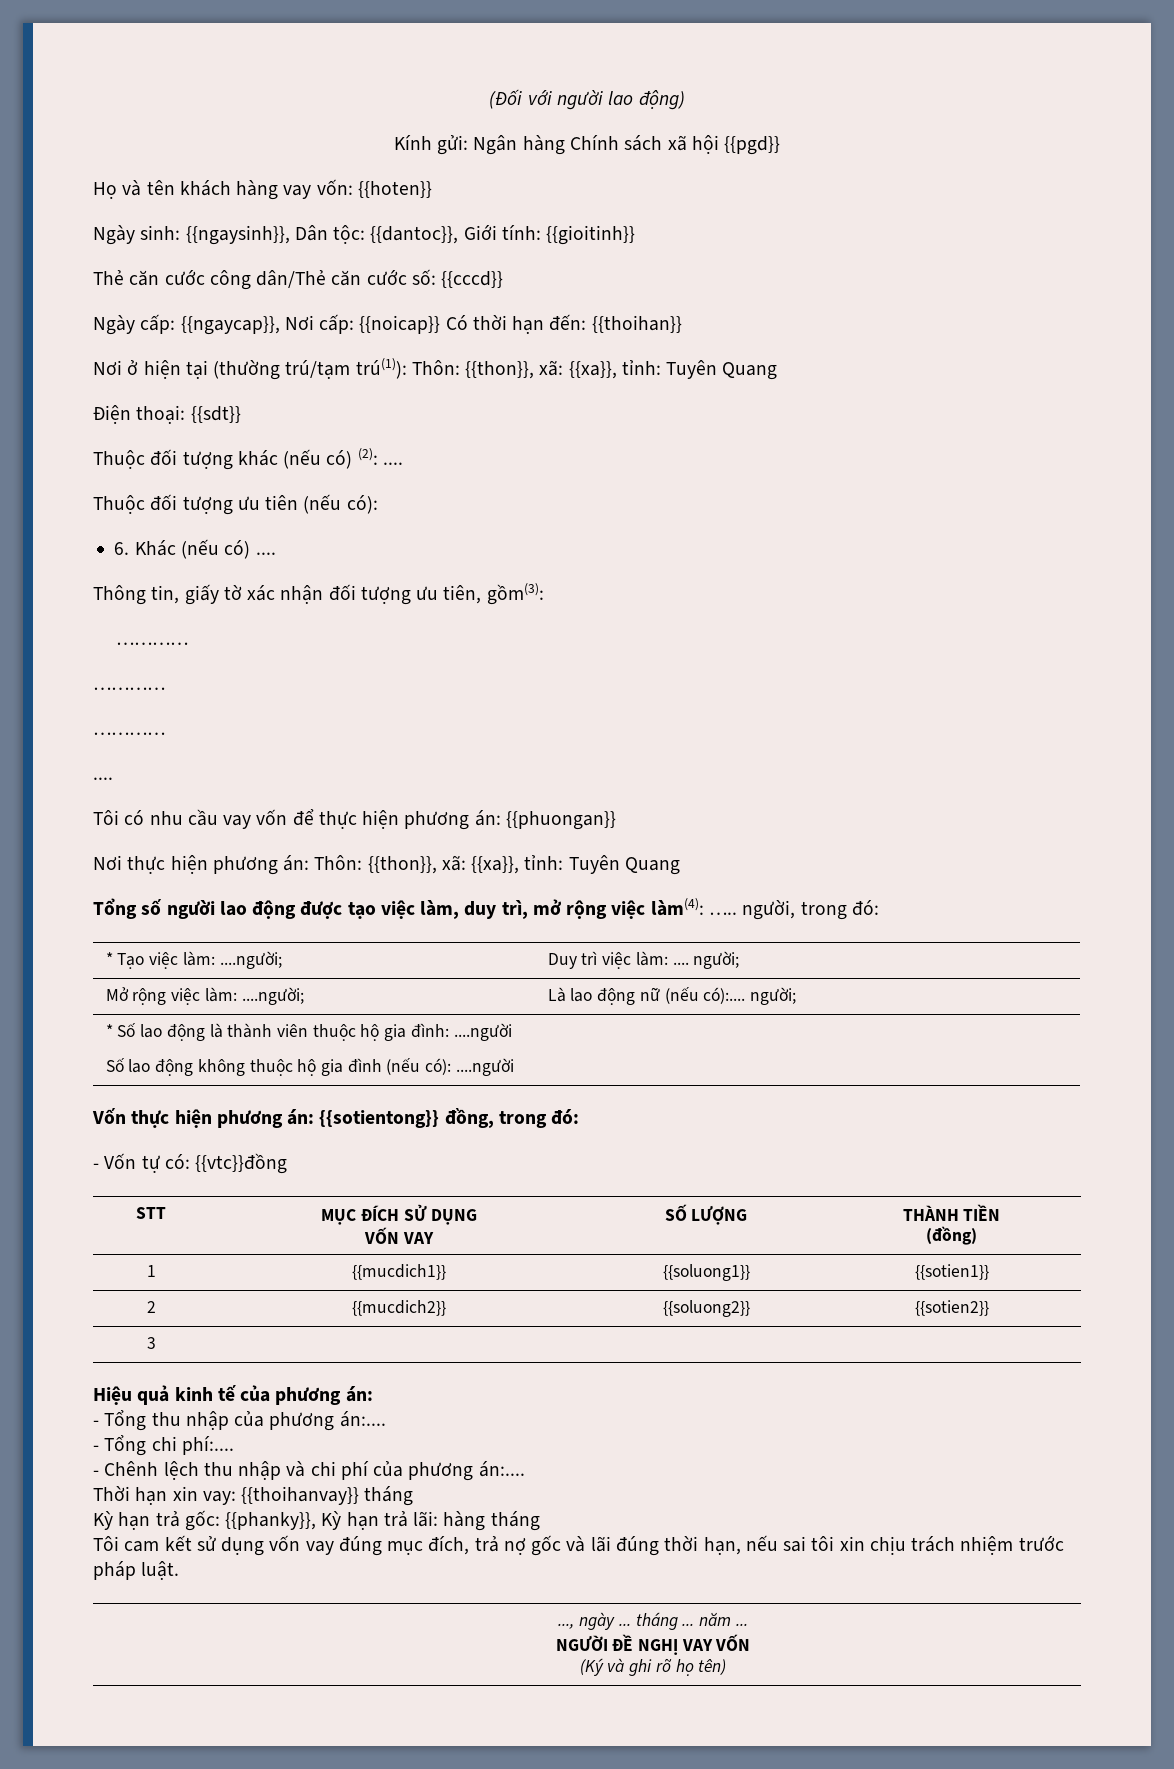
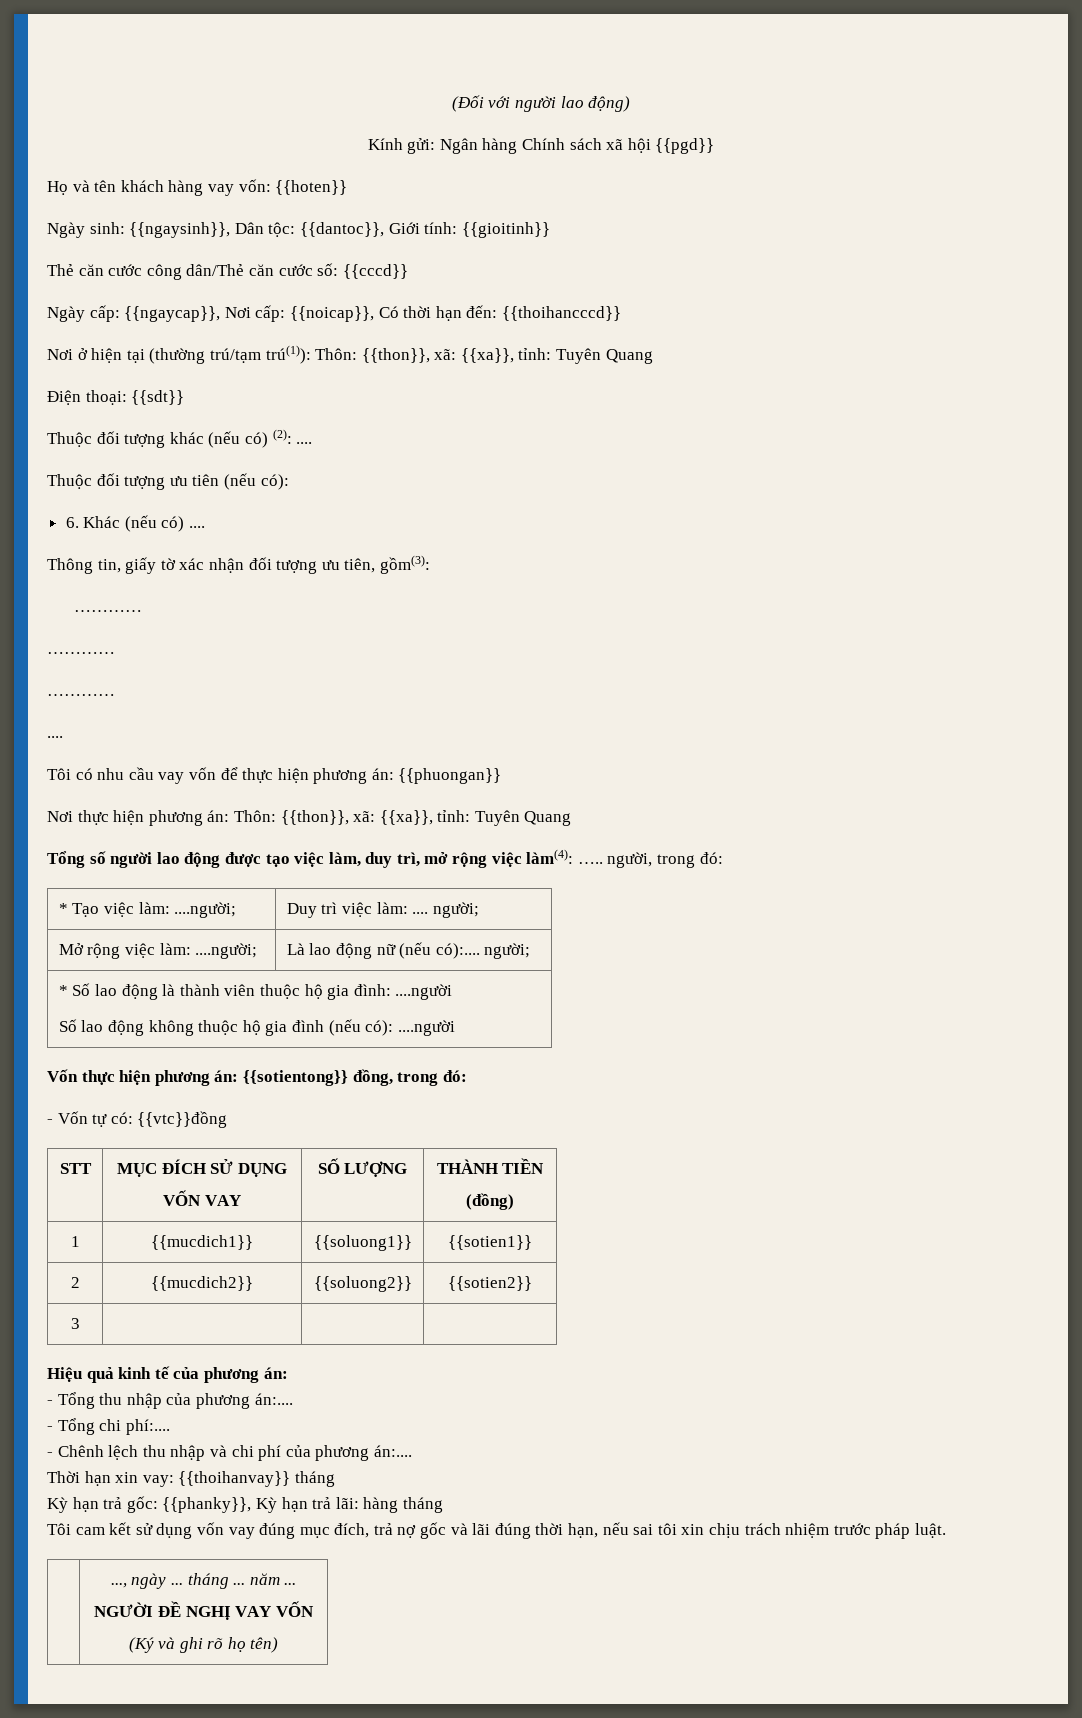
[359,315,441,334] {{noicap}} -> [289,306,374,322] {{noicap}},
[591,315,682,333] {{thoihan}} -> [501,306,621,321] {{thoihancccd}}

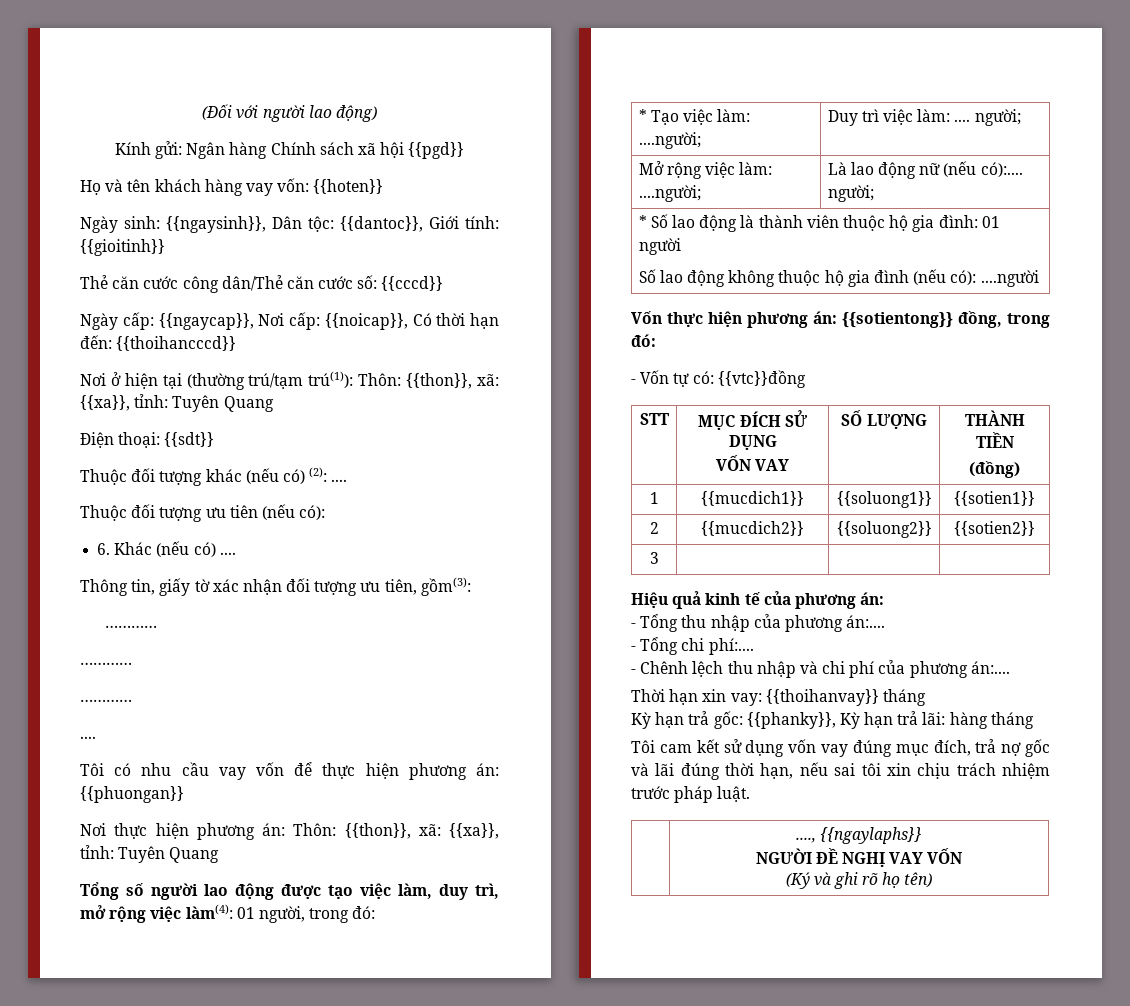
[577,862,603,864] ….. -> [236,907,255,919] 01
[395,984,453,1000] ....người -> [981,216,1000,228] [638,238,681,255] 01 người
[110,1573,297,1589] ..., ngày ... tháng ... năm ... -> [795,827,923,844] ...., {{ngaylaphs}}

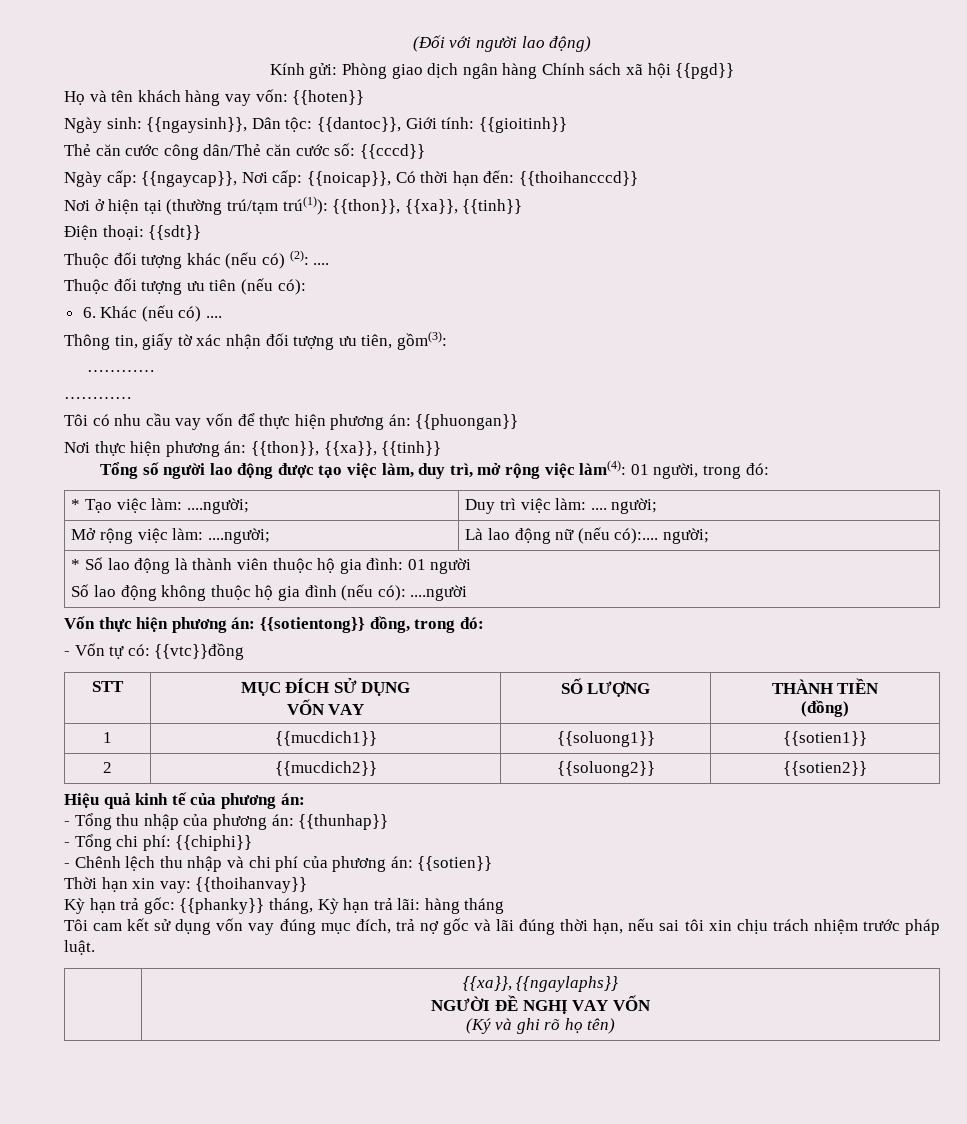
[186,142,226,159] Ngân -> [341,63,498,79] Phòng giao dịch ngân
[358,373,500,389] [80,394,274,412] Thôn: {{thon}}, xã: {{xa}}, tỉnh: Tuyên Quang -> [332,199,523,214] {{thon}}, {{xa}}, {{tinh}}
[80,699,132,702] [80,736,96,739] // ………… // .... -> (132, 398) none
[293,823,499,839] [80,845,220,863] Thôn: {{thon}}, xã: {{xa}}, tỉnh: Tuyên Quang -> [250,441,442,456] {{thon}}, {{xa}}, {{tinh}}
[649,552,659,564] // 3 | | | -> (867, 768) none
[846,615,886,628] án:.... -> [271,814,389,830] án: {{thunhap}}
[708,638,754,655] phí:.... -> [142,835,253,851] phí: {{chiphi}}
[970,661,1010,674] án:.... -> [390,856,493,871] án: {{sotien}}
[882,689,926,706] tháng -> (308, 885) none
[746,712,836,729] {{phanky}}, -> [179,898,313,914] {{phanky}} tháng,
[795,837,816,843] ...., -> [462,976,512,991] {{xa}},

